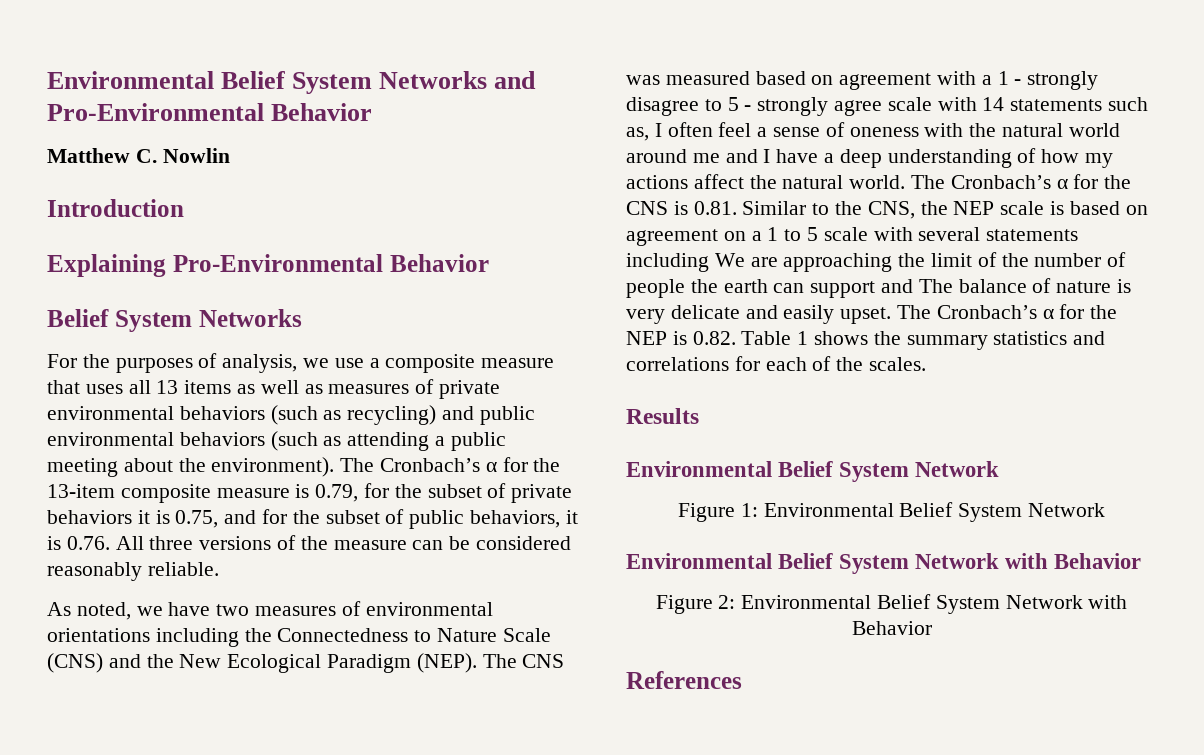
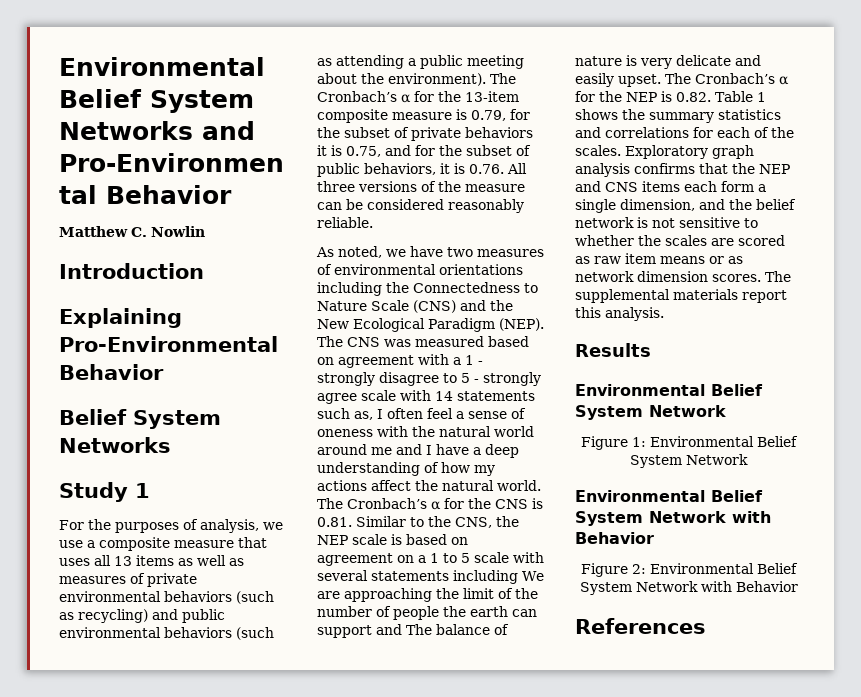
(302, 318) none -> [59,482,150,502] // Study 1
(927, 364) none -> [625,145,754,159] [575,163,790,177] [575,181,766,192] [575,199,796,213] [575,217,758,228] [575,235,785,246] [575,253,743,264] [575,271,791,282] [575,289,787,303] [575,307,664,321] Exploratory graph analysis confirms that the NEP and CNS items each form a single dimension, and the belief network is not sensitive to whether the scales are scored as raw item means or as network dimension scores. The supplemental materials report this analysis.

